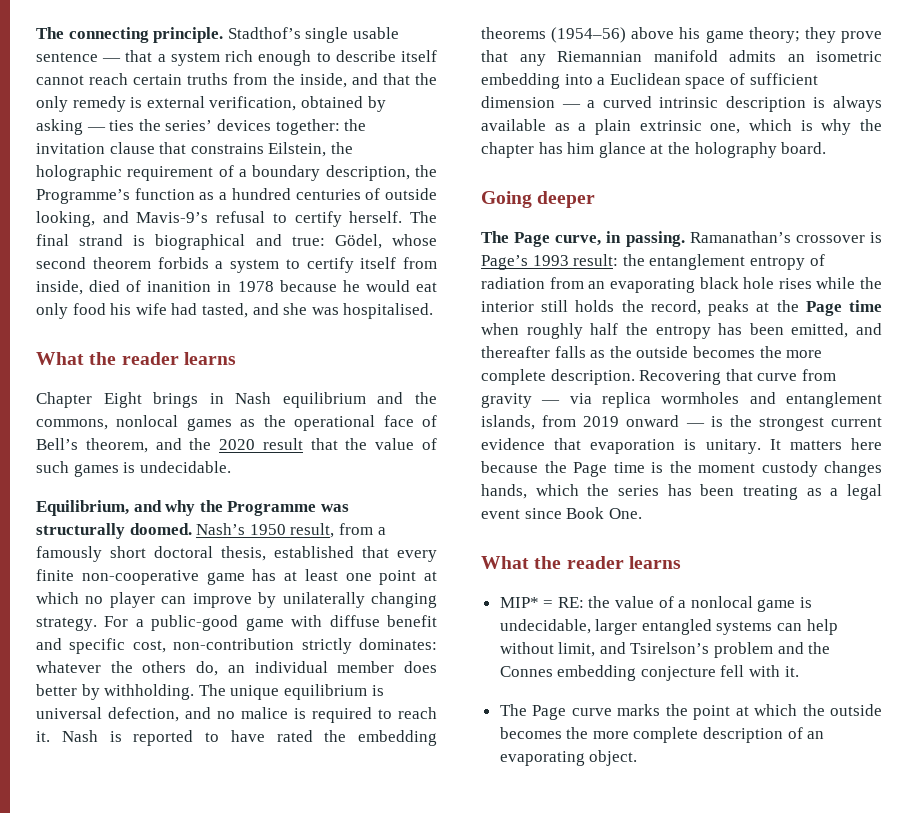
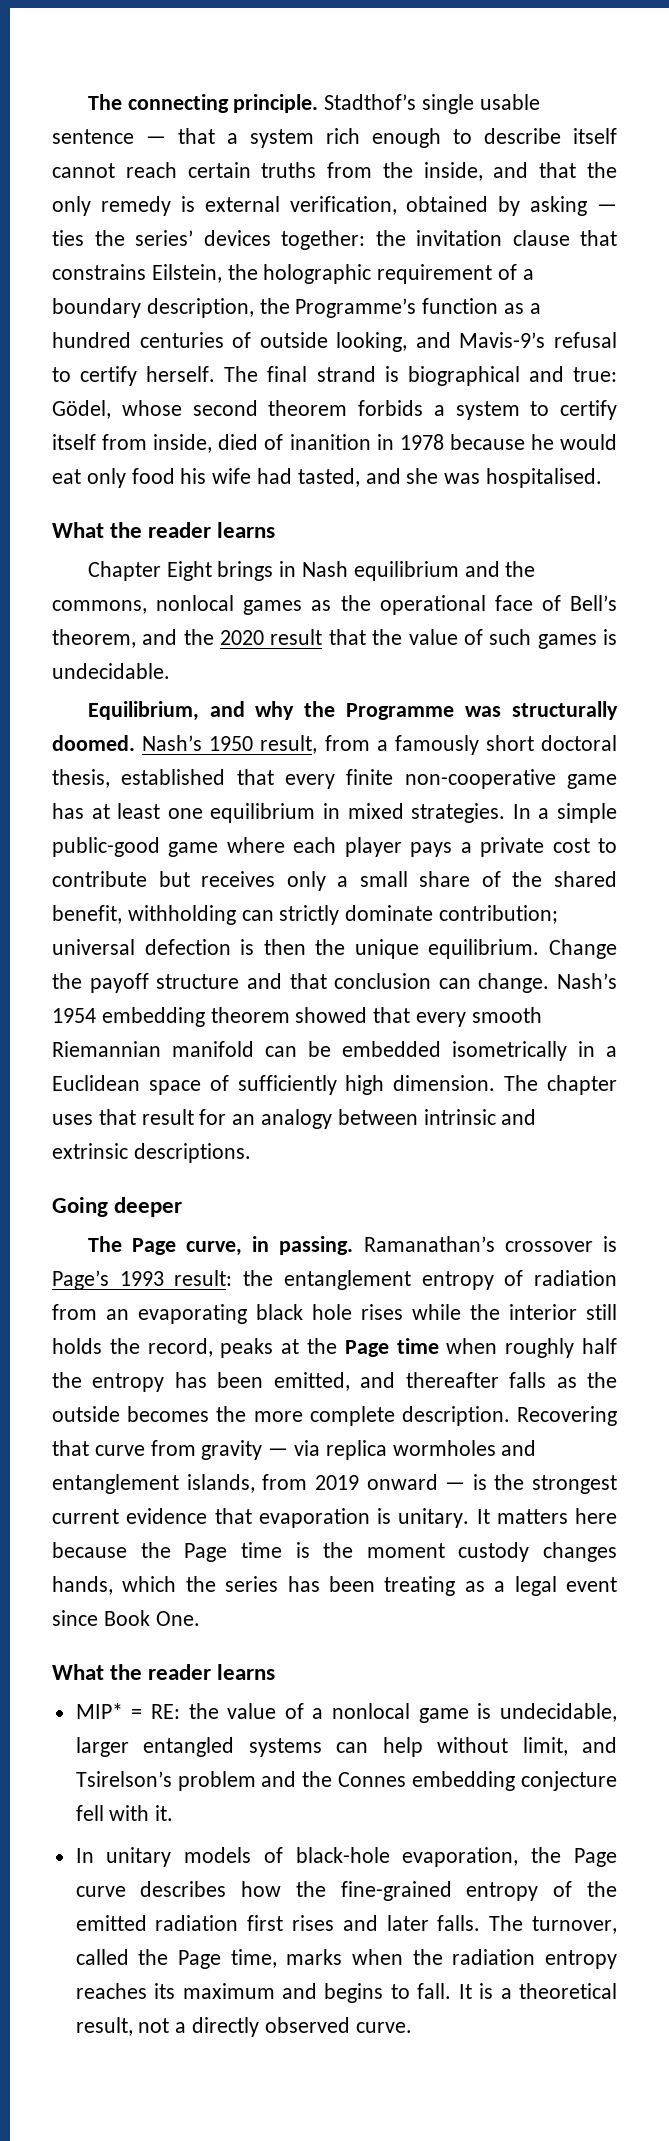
[379,570,437,585] [36,592,437,608] [36,615,437,631] [36,638,437,654] [36,661,438,676] [36,684,384,700] [36,707,437,723] [36,730,437,746] [481,27,882,43] [481,50,882,66] [481,73,818,89] [481,96,882,112] [481,119,882,135] [481,142,827,158] point at which no player can improve by unilaterally changing strategy. For a public-good game with diffuse benefit and specific cost, non-contribution strictly dominates: whatever the others do, an individual member does better by withholding. The unique equilibrium is universal defection, and no malice is required to reach it. Nash is reported to have rated the embedding theorems (1954–56) above his game theory; they prove that any Riemannian manifold admits an isometric embedding into a Euclidean space of sufficient dimension — a curved intrinsic description is always available as a plain extrinsic one, which is why the chapter has him glance at the holography board. -> [210,803,618,823] [52,837,618,857] [52,871,617,891] [52,905,559,925] [52,939,617,959] [52,973,617,993] [52,1007,542,1027] [52,1041,617,1061] [52,1075,617,1095] [52,1109,537,1129] [52,1143,251,1163] equilibrium in mixed strategies. In a simple public-good game where each player pays a private cost to contribute but receives only a small share of the shared benefit, withholding can strictly dominate contribution; universal defection is then the unique equilibrium. Change the payoff structure and that conclusion can change. Nash’s 1954 embedding theorem showed that every smooth Riemannian manifold can be embedded isometrically in a Euclidean space of sufficiently high dimension. The chapter uses that result for an analogy between intrinsic and extrinsic descriptions.
[499,704,882,720] [499,727,825,743] [499,750,638,766] The Page curve marks the point at which the outside becomes the more complete description of an evaporating object. -> [75,1847,617,1867] [75,1881,618,1901] [75,1915,617,1934] [75,1949,617,1969] [75,1983,617,2003] [75,2017,412,2037] In unitary models of black-hole evaporation, the Page curve describes how the fine-grained entropy of the emitted radiation first rises and later falls. The turnover, called the Page time, marks when the radiation entropy reaches its maximum and begins to fall. It is a theoretical result, not a directly observed curve.

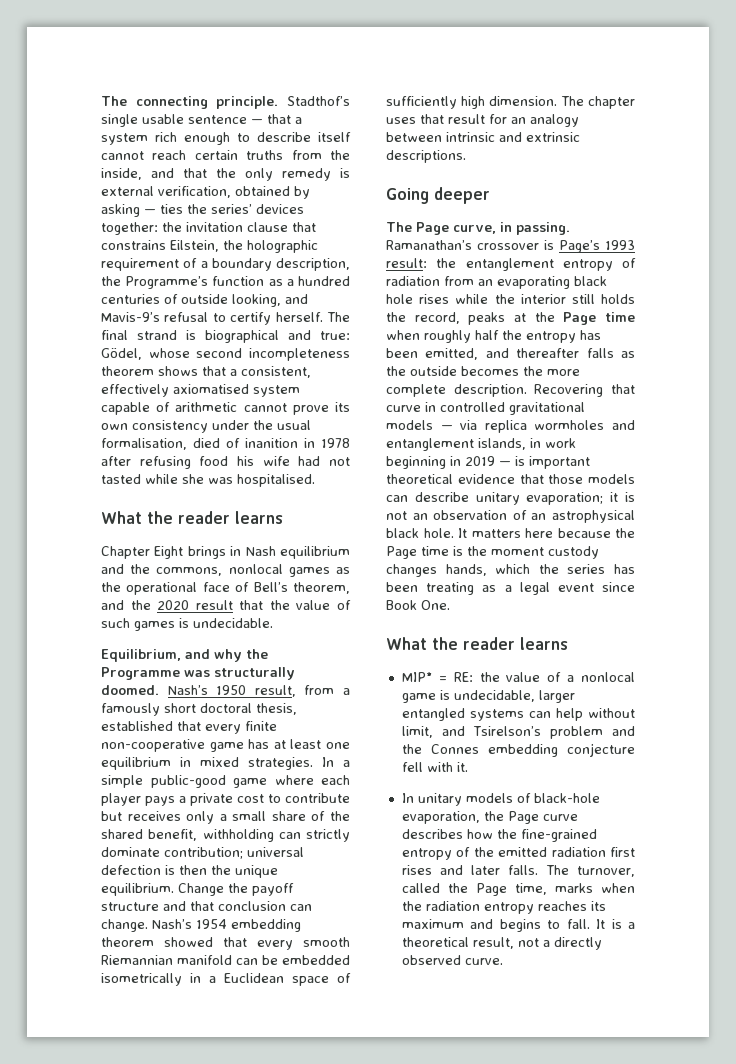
[268,400,617,420] [52,434,213,453] theorem forbids a system to certify itself from inside, -> [248,348,350,361] [101,366,311,378] [101,384,300,397] [101,402,350,415] [101,420,311,433] [101,438,187,450] incompleteness theorem shows that a consistent, effectively axiomatised system capable of arithmetic cannot prove its own consistency under the usual formalisation,
[449,434,617,450] [52,468,126,488] because he would eat only -> [101,456,191,469] after refusing
[297,468,401,487] tasted, and -> [329,457,350,466] [101,474,178,484] not tasted while
[150,1440,263,1460] from gravity -> [425,402,585,415] [386,420,433,430] in controlled gravitational models
[262,1474,617,1494] [52,1508,470,1528] from 2019 onward — is the strongest current evidence that evaporation is unitary. -> [530,438,576,448] [386,456,590,469] [386,474,635,484] [386,492,635,505] [386,510,635,523] [386,528,454,538] in work beginning in 2019 — is important theoretical evidence that those models can describe unitary evaporation; it is not an observation of an astrophysical black hole.

